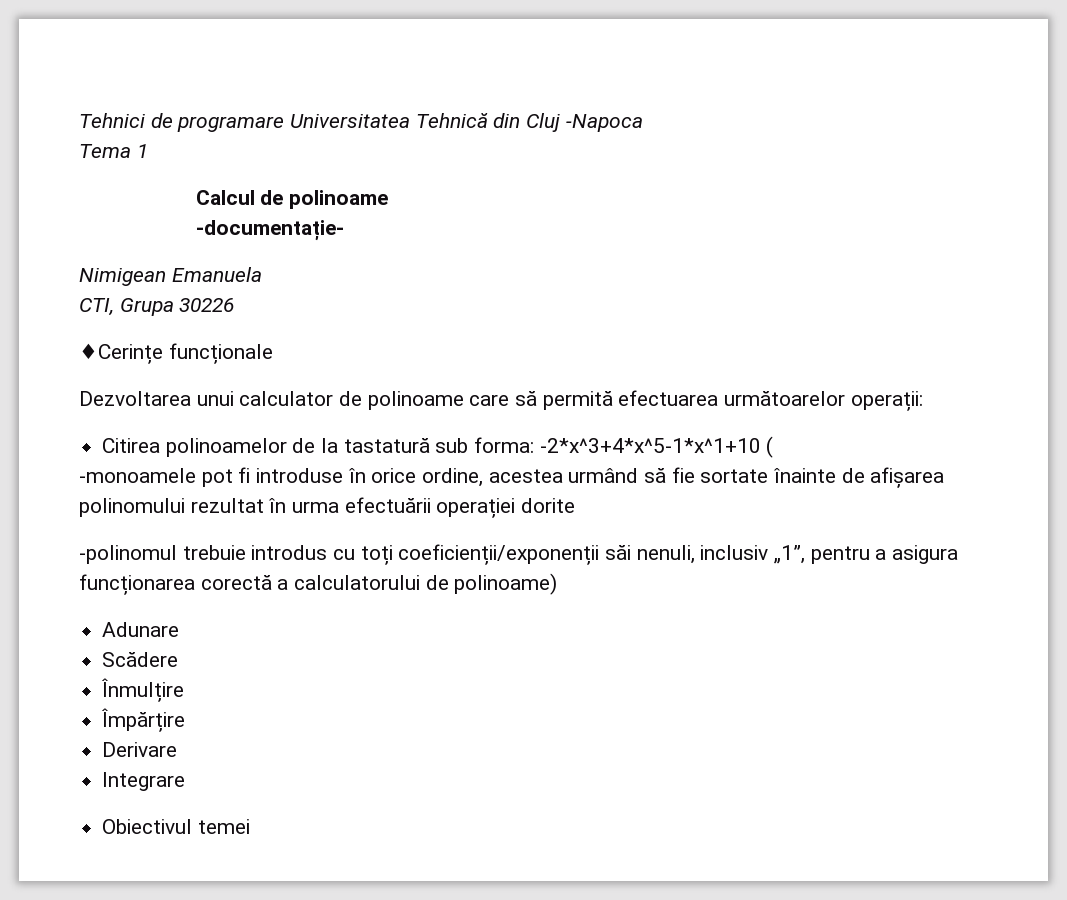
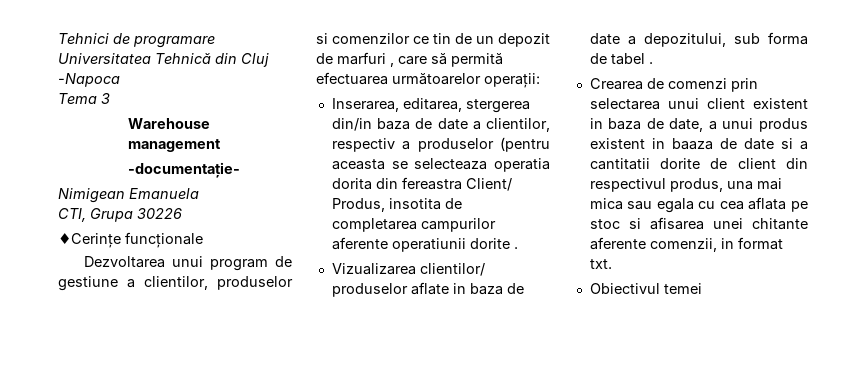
[136,144,148,158] [195,190,388,209] 1 // Calcul de polinoame -> [101,93,110,104] [128,118,211,129] [128,139,222,152] 3 // Warehouse management
[239,391,464,410] calculator de polinoame -> [209,256,292,271] [58,276,293,291] [316,33,550,47] [316,52,394,67] program de gestiune a clientilor, produselor si comenzilor ce tin de un depozit de marfuri ,
[102,436,774,458] [79,467,945,488] [79,497,576,519] [79,544,959,566] [79,573,558,596] [102,622,180,637] [102,652,179,667] [101,678,185,703] [101,708,186,733] [102,742,178,757] [102,772,186,791] Citirea polinoamelor de la tastatură sub forma: -2*x^3+4*x^5-1*x^1+10 ( // -monoamele pot fi introduse în orice ordine, acestea urmând să fie sortate înainte de afișarea polinomului rezultat în urma efectuării operației dorite // -polinomul trebuie introdus cu toți coeficienții/exponenții săi nenuli, inclusiv „1”, pentru a asigura funcționarea corectă a calculatorului de polinoame) // Adunare // Scădere // Înmulțire // Împărțire // Derivare // Integrare -> [331,98,530,113] [331,118,550,132] [331,137,550,152] [331,158,550,172] [331,177,512,191] [331,198,462,212] [331,218,496,232] [331,237,518,252] [331,263,485,276] [331,282,524,297] [589,32,808,47] [589,53,653,65] [589,78,758,92] [589,98,808,110] [589,118,808,132] [589,138,808,150] [589,158,808,170] [589,178,782,192] [589,197,808,213] [589,217,808,230] [589,237,783,252] [589,259,612,269] Inserarea, editarea, stergerea din/in baza de date a clientilor, respectiv a produselor (pentru aceasta se selecteaza operatia dorita din fereastra Client/ Produs, insotita de completarea campurilor aferente operatiunii dorite . // Vizualizarea clientilor/ produselor aflate in baza de date a depozitului, sub forma de tabel . // Crearea de comenzi prin selectarea unui client existent in baza de date, a unui produs existent in baaza de date si a cantitatii dorite de client din respectivul produs, una mai mica sau egala cu cea aflata pe stoc si afisarea unei chitante aferente comenzii, in format txt.

